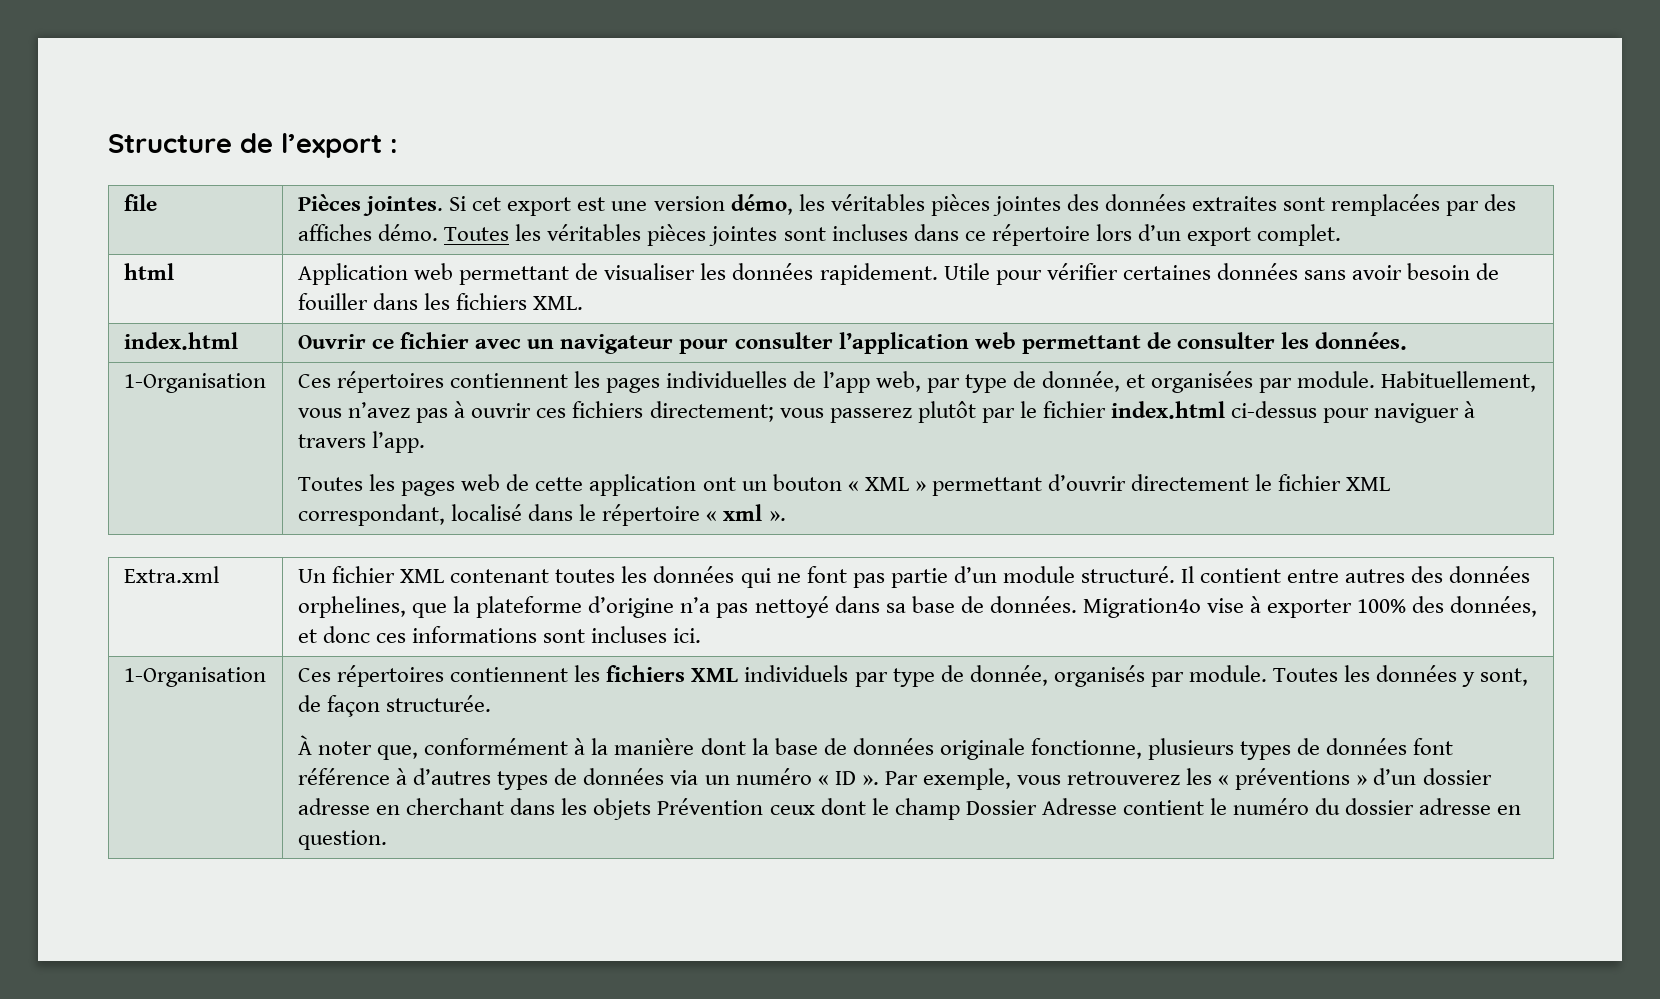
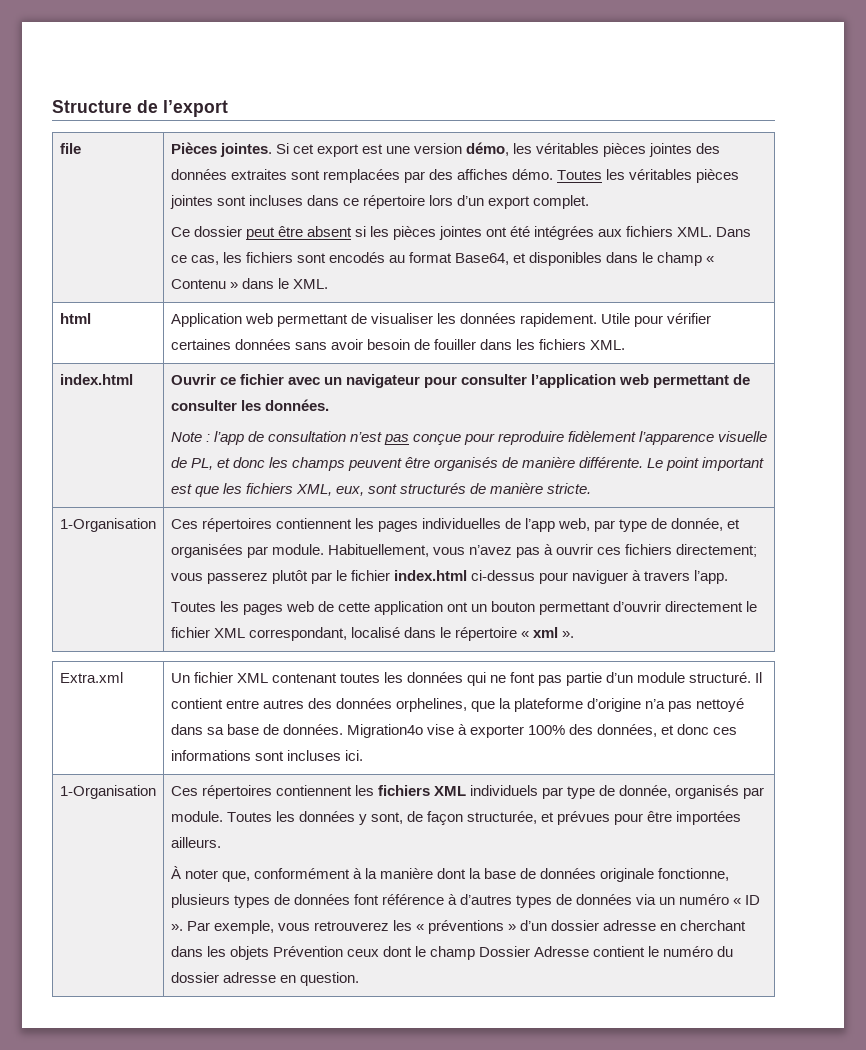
[390,139,398,153] : -> (228, 108) none
(1342, 235) none -> [170,226,752,240] [170,252,715,266] [170,278,328,289] // Ce dossier peut être absent si les pièces jointes ont été intégrées aux fichiers XML. Dans ce cas, les fichiers sont encodés au format Base64, et disponibles dans le champ « Contenu » dans le XML.
(1408, 341) none -> [170,431,768,445] [170,457,765,471] [170,483,591,497] // Note : l’app de consultation n’est pas conçue pour reproduire fidèlement l’apparence visuelle de PL, et donc les champs peuvent être organisés de manière différente. Le point important est que les fichiers XML, eux, sont structurés de manière stricte.
[847,477,926,491] « XML » -> (535, 606) none
[386,695,492,712] structurée. -> [466,811,742,825] [170,837,221,848] structurée, et prévues pour être importées ailleurs.

